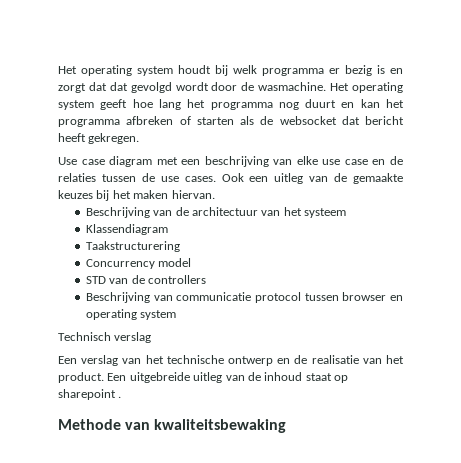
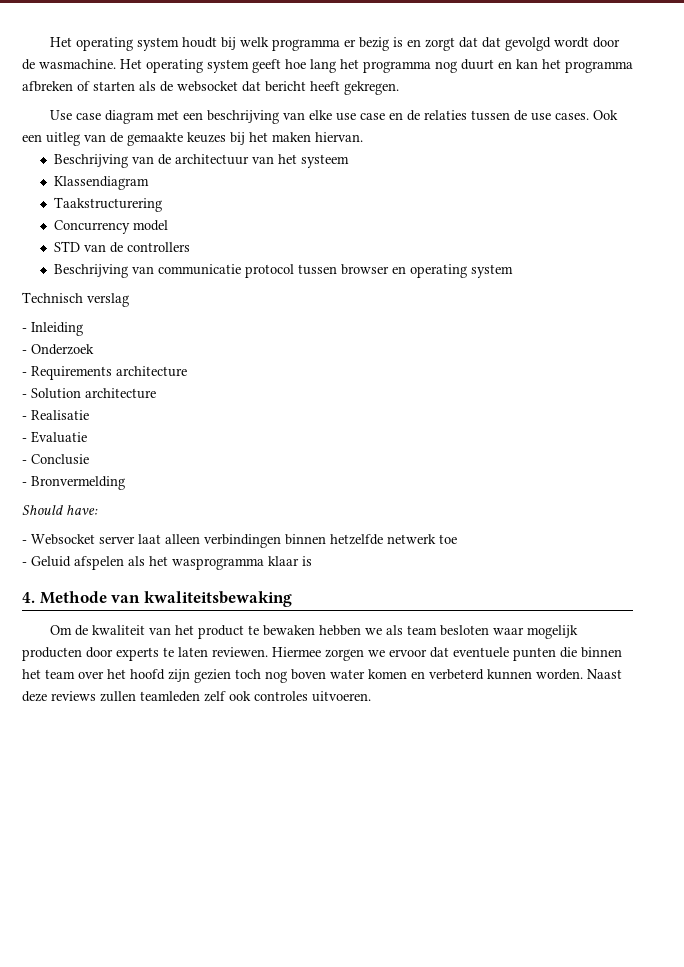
[58,355,404,366] [58,372,348,383] [58,389,122,400] [58,419,287,433] Een verslag van het technische ontwerp en de realisatie van het product. Een uitgebreide uitleg van de inhoud staat op sharepoint . // Methode van kwaliteitsbewaking -> [22,322,83,336] [22,344,94,355] [22,366,187,380] [22,388,156,399] [22,410,89,420] [22,431,87,443] [22,454,89,465] [22,476,125,490] [22,505,98,515] [22,534,457,548] [22,556,312,570] [22,591,292,607] [49,625,578,639] [22,647,622,661] [22,669,622,683] [22,691,371,702] - Inleiding // - Onderzoek // - Requirements architecture // - Solution architecture // - Realisatie // - Evaluatie // - Conclusie // - Bronvermelding // Should have: // - Websocket server laat alleen verbindingen binnen hetzelfde netwerk toe // - Geluid afspelen als het wasprogramma klaar is // 4. Methode van kwaliteitsbewaking // Om de kwaliteit van het product te bewaken hebben we als team besloten waar mogelijk producten door experts te laten reviewen. Hiermee zorgen we ervoor dat eventuele punten die binnen het team over het hoofd zijn gezien toch nog boven water komen en verbeterd kunnen worden. Naast deze reviews zullen teamleden zelf ook controles uitvoeren.

